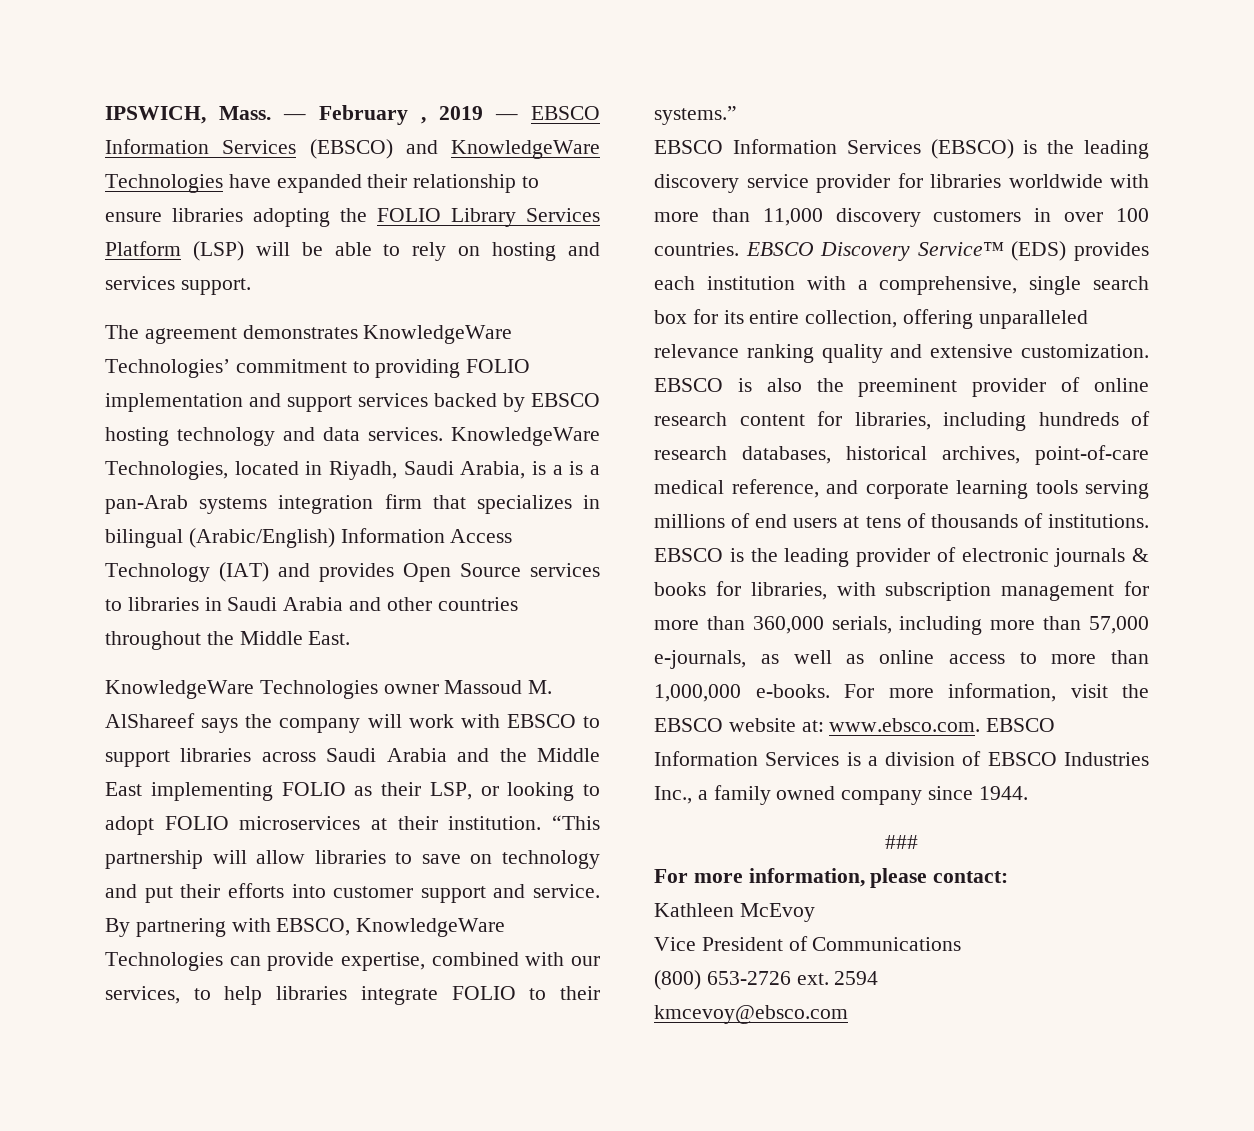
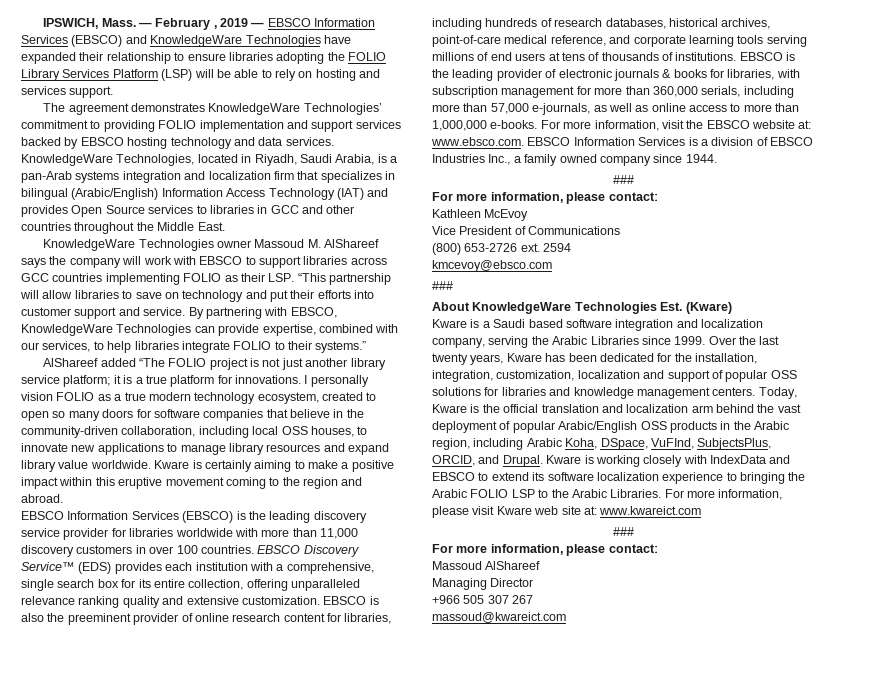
[569,461,601,475] is a -> (397, 159) none
(374, 504) none -> [184,171,271,180] and localization
[227,597,344,611] Saudi Arabia -> [270,205,299,214] GCC
[326,748,601,762] [105,782,600,801] [105,816,542,835] Saudi Arabia and the Middle East implementing FOLIO as their LSP, or looking to adopt FOLIO microservices at their institution. -> [21,273,295,285] GCC countries implementing FOLIO as their LSP.
(737, 115) none -> [43,358,386,370] [21,375,369,387] [21,392,377,404] [21,409,364,421] [21,426,368,438] [21,443,389,455] [21,460,394,472] [21,477,363,489] [21,494,63,503] // AlShareef added “The FOLIO project is not just another library service platform; it is a true platform for innovations. I personally vision FOLIO as a true modern technology ecosystem, created to open so many doors for software companies that believe in the community-driven collaboration, including local OSS houses, to innovate new applications to manage library resources and expand library value worldwide. Kware is certainly aiming to make a positive impact within this eruptive movement coming to the region and abroad.
(848, 1014) none -> [432,281,453,290] [432,302,732,314] [432,319,763,331] [432,336,780,348] [432,353,757,365] [432,370,797,382] [432,387,797,399] [432,404,801,413] [432,421,789,433] [432,438,772,450] [432,455,791,467] [432,472,806,484] [432,489,783,500] [432,506,702,518] [612,527,634,536] [432,544,658,556] [432,561,541,570] [432,578,534,590] [432,595,534,604] [432,612,566,623] // ### // About KnowledgeWare Technologies Est. (Kware) // Kware is a Saudi based software integration and localization company, serving the Arabic Libraries since 1999. Over the last twenty years, Kware has been dedicated for the installation, integration, customization, localization and support of popular OSS solutions for libraries and knowledge management centers. Today, Kware is the official translation and localization arm behind the vast deployment of popular Arabic/English OSS products in the Arabic region, including Arabic Koha, DSpace, VuFInd, SubjectsPlus, ORCID, and Drupal. Kware is working closely with IndexData and EBSCO to extend its software localization experience to bringing the Arabic FOLIO LSP to the Arabic Libraries. For more information, please visit Kware web site at: www.kwareict.com // ### // For more information, please contact: // Massoud AlShareef // Managing Director // +966 505 307 267 // massoud@kwareict.com

